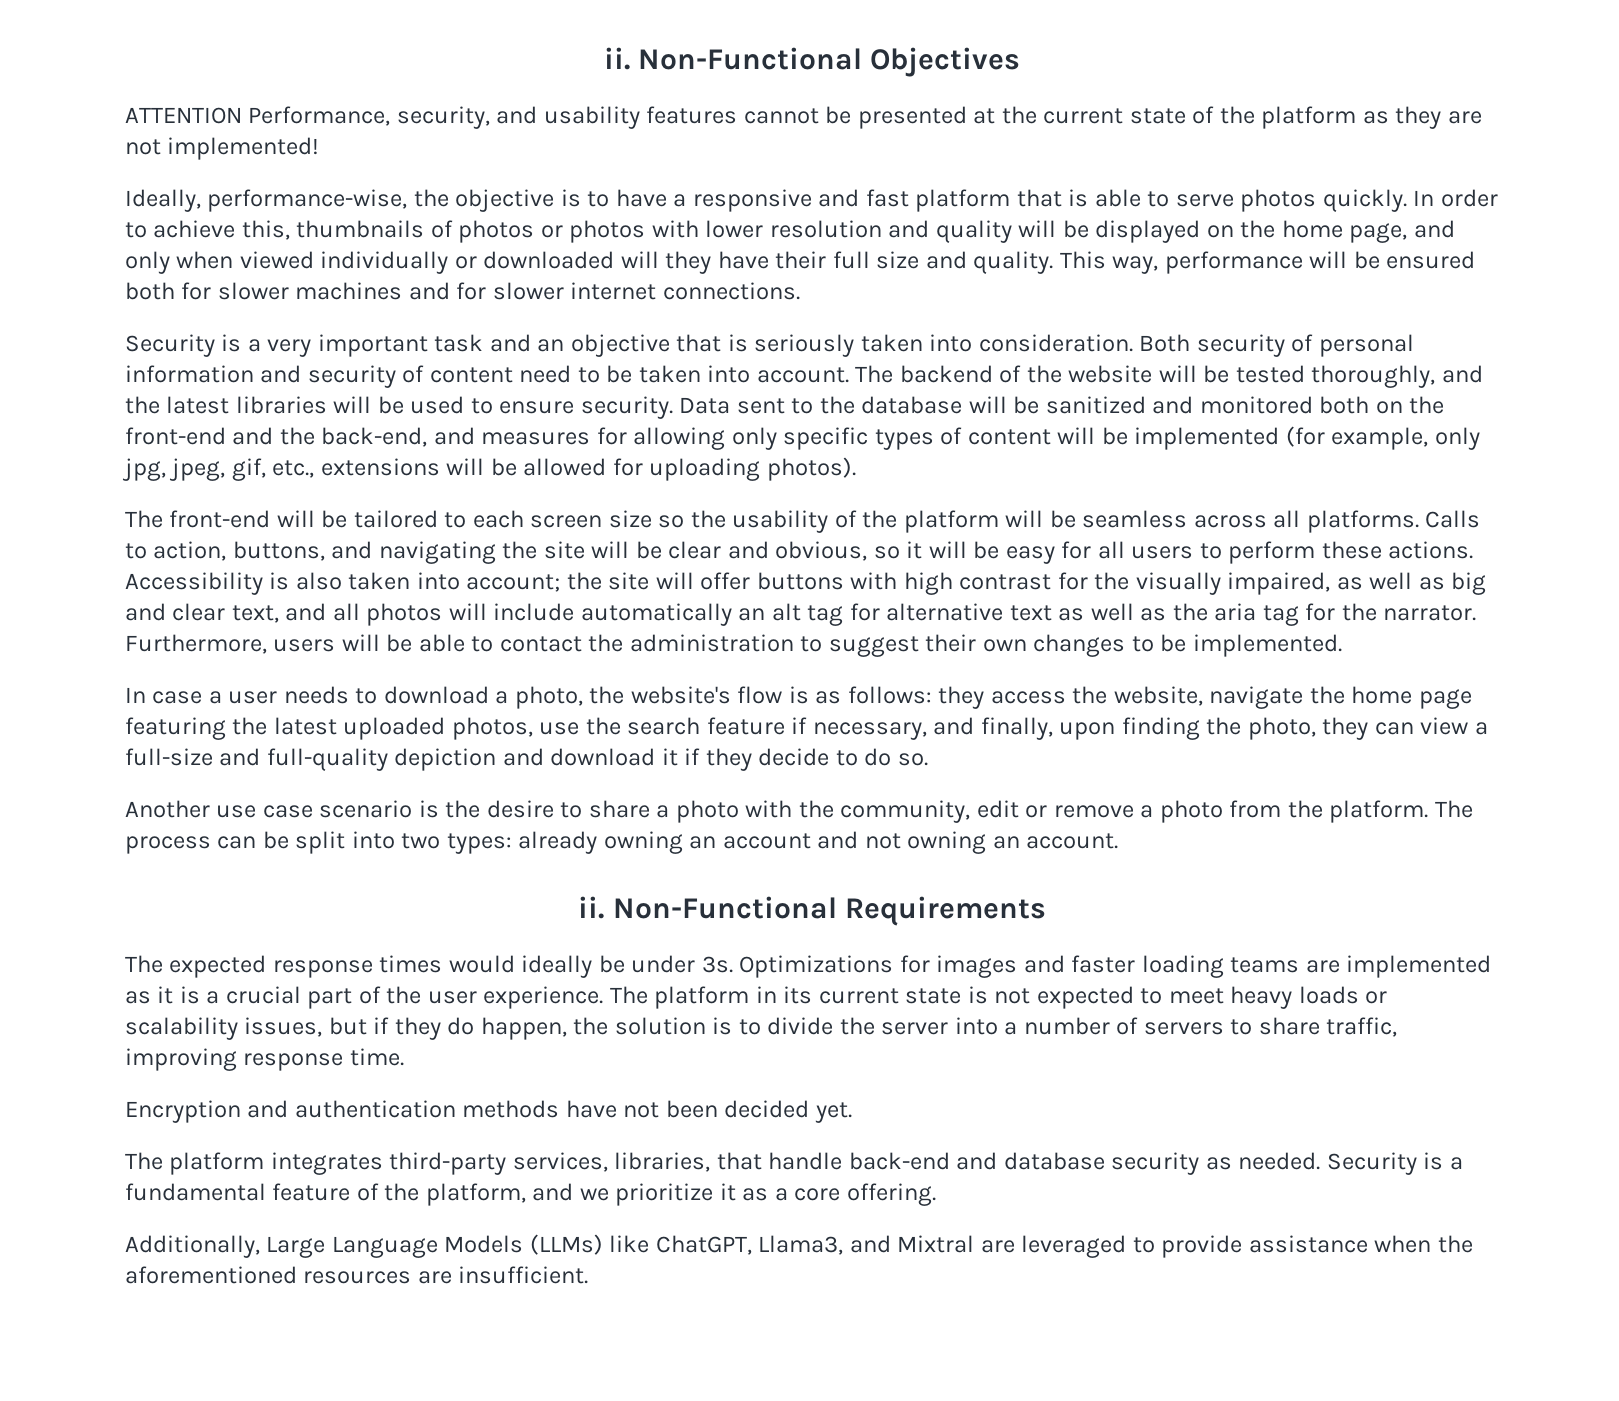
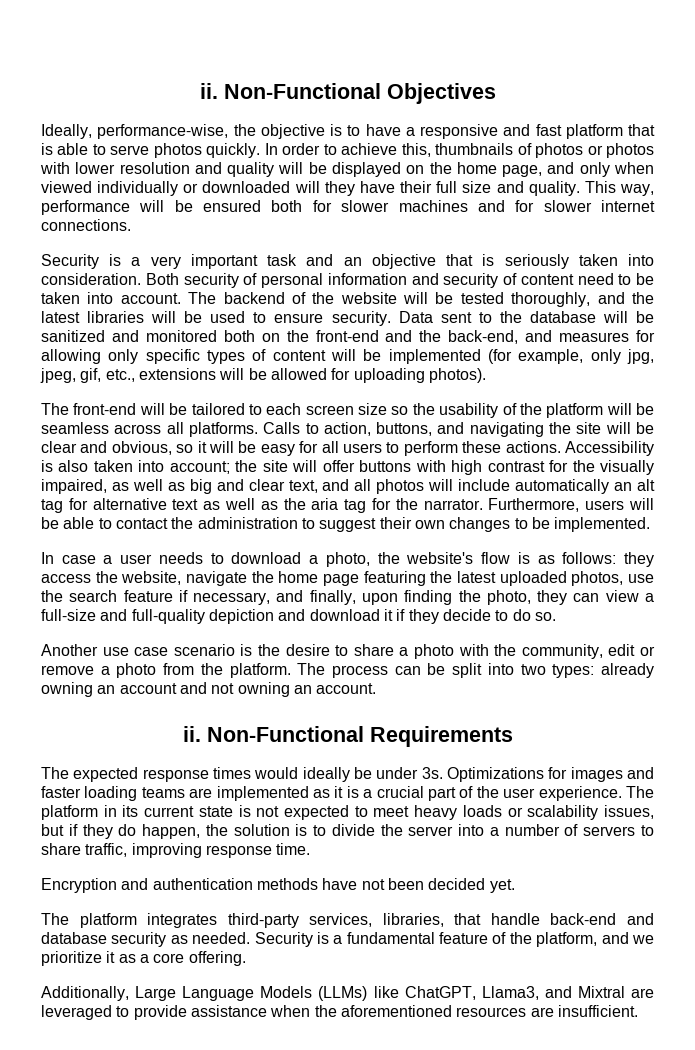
[125,106,1482,129] [125,137,320,160] // ATTENTION Performance, security, and usability features cannot be presented at the current state of the platform as they are not implemented! -> (496, 93) none

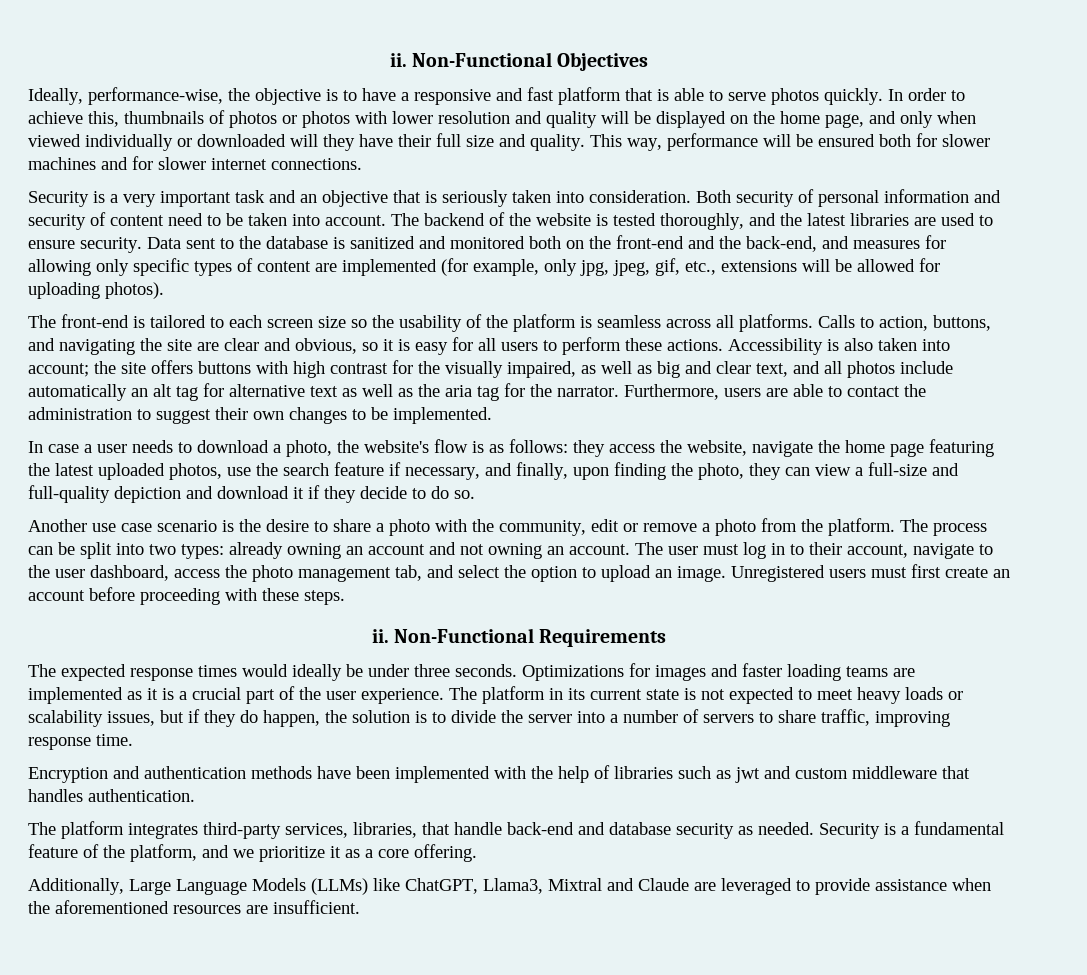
[403,292,454,304] will be -> [596,214,608,226] is
[151,311,203,323] will be -> [914,217,936,226] are
[602,311,654,323] will be -> [333,237,345,249] is
[331,349,382,361] will be -> [315,263,337,272] are
[139,403,188,415] will be -> [133,316,145,328] is
[606,403,654,415] will be -> [580,316,592,328] is
[605,422,654,434] will be -> [197,342,219,351] are
[209,441,257,453] will be -> [398,339,410,351] is
[292,460,355,472] will offer -> [151,360,193,374] offers
[428,479,454,491] will -> (895, 369) none
[629,498,654,510] [41,517,59,529] will be -> [766,388,788,397] are
(377, 688) none -> [635,542,993,559] [28,564,1010,582] [28,587,345,605] The user must log in to their account, navigate to the user dashboard, access the photo management tab, and select the option to upload an image. Unregistered users must first create an account before proceeding with these steps.
[421,767,443,779] 3s. -> [414,664,517,677] three seconds.
[361,878,515,893] not been decided yet. -> [356,765,970,783] [28,789,195,802] been implemented with the help of libraries such as jwt and custom middleware that handles authentication.
[544,986,625,998] and Mixtral -> [548,878,689,891] Mixtral and Claude

